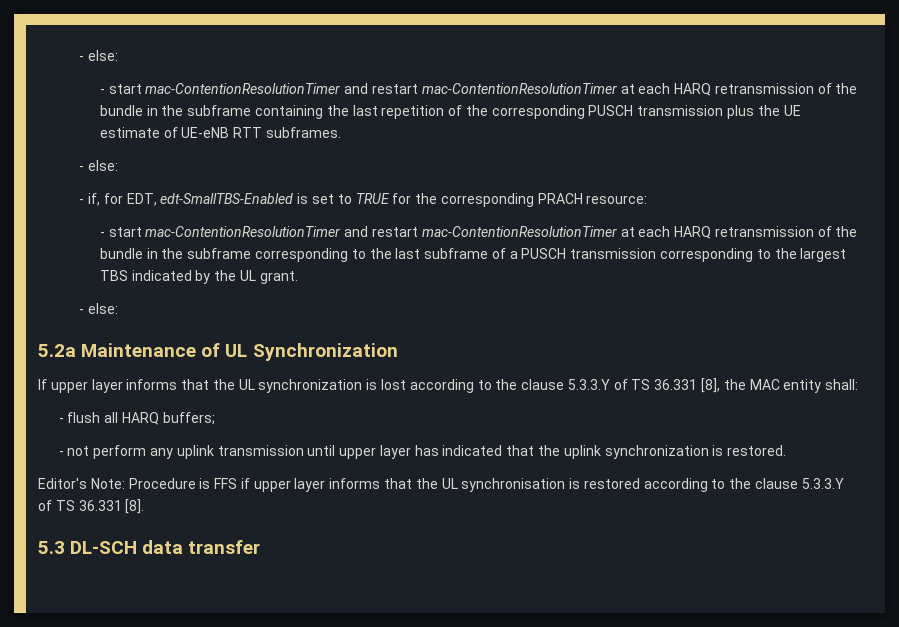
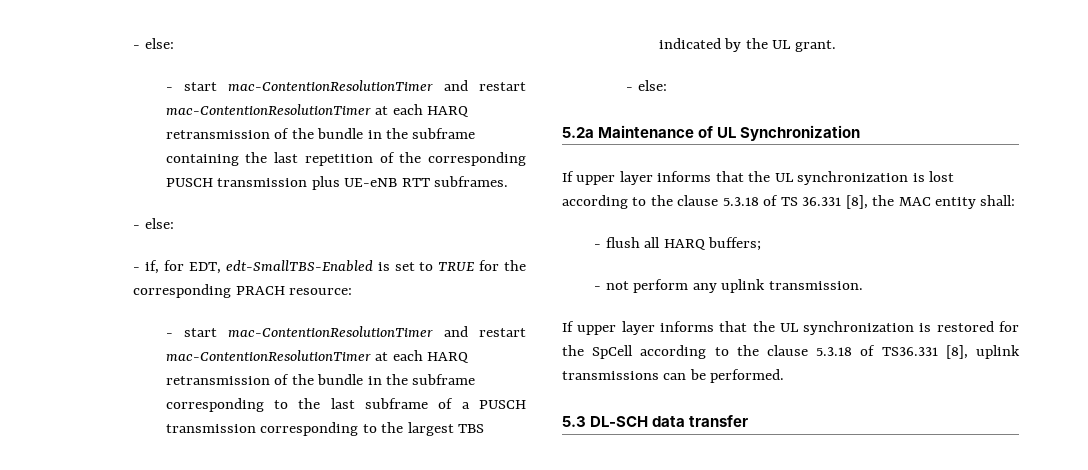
[757,105,801,116] [99,127,178,138] the UE estimate of -> (340, 183) none
[567,379,610,390] 5.3.3.Y -> [722,197,759,206] 5.3.18
[217,445,787,459] [38,478,566,492] transmission until upper layer has indicated that the uplink synchronization is restored. // Editor's Note: Procedure is FFS if upper layer informs that the UL synchronisation -> [768,281,863,290] [562,321,915,335] transmission. // If upper layer informs that the UL synchronization
[643,478,844,492] [38,499,145,514] according to the clause 5.3.3.Y of TS 36.331 [8]. -> [999,321,1019,332] [562,345,1020,359] [562,369,785,383] for the SpCell according to the clause 5.3.18 of TS36.331 [8], uplink transmissions can be performed.

